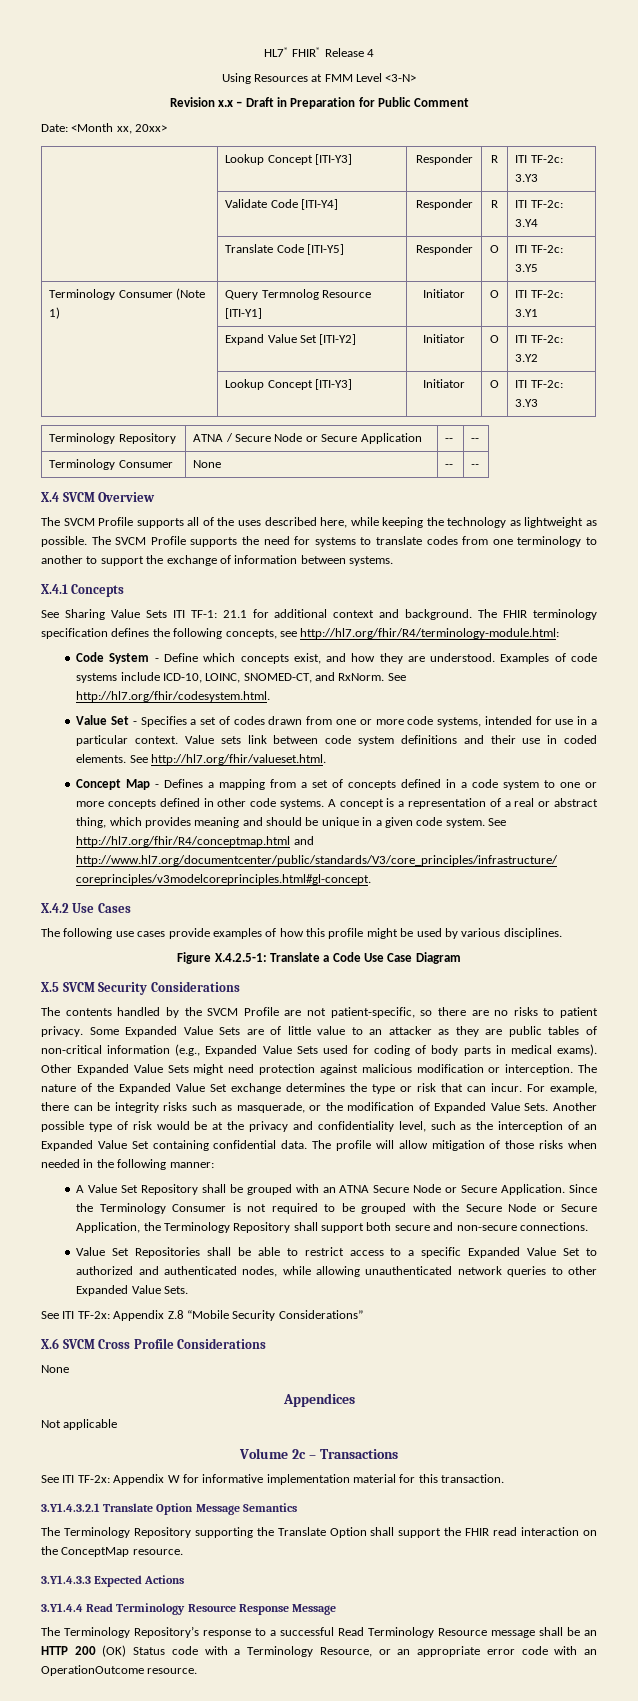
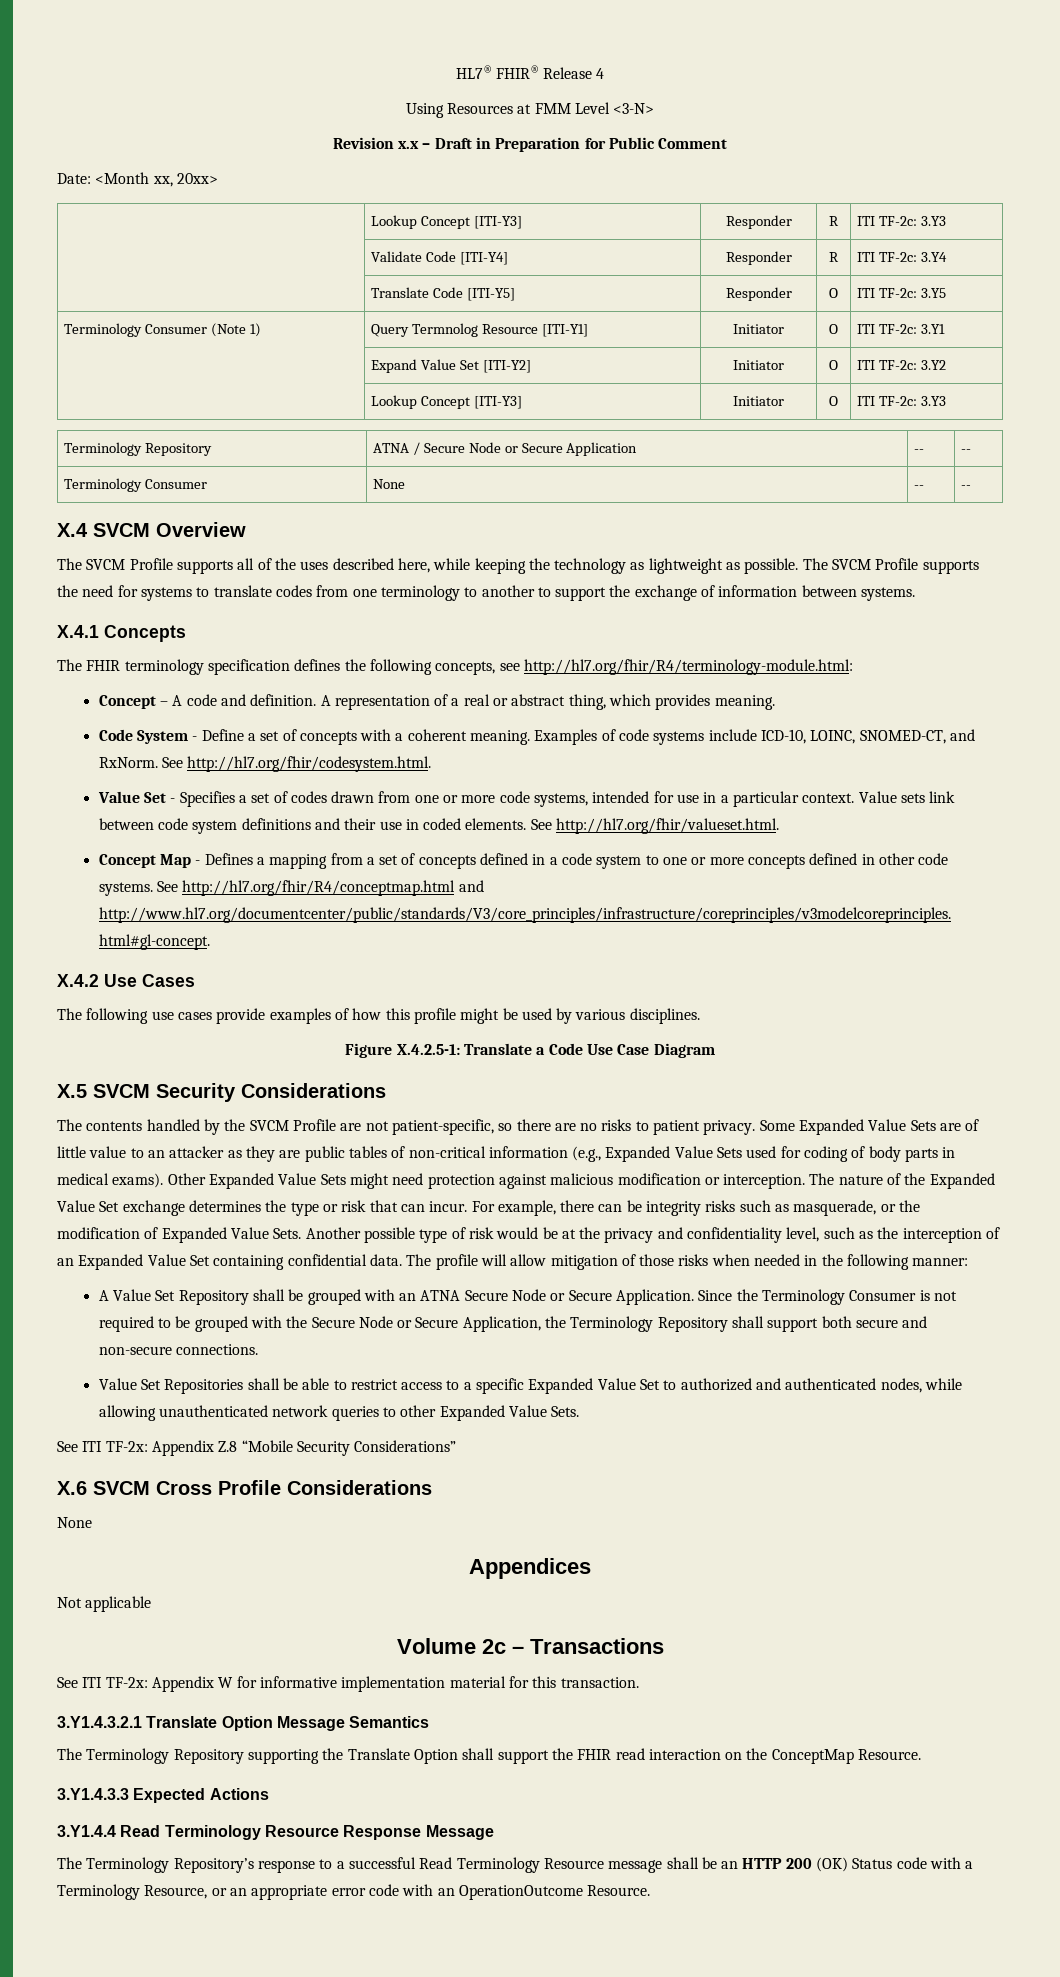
[41,609,473,620] See Sharing Value Sets ITI TF-1: 21.1 for additional context and background. -> (186, 633) none
[76,652,496,664] Code System - Define which concepts exist, and how they are understood. -> [98,694,775,710] [98,729,531,745] Concept – A code and definition. A representation of a real or abstract thing, which provides meaning. // Code System - Define a set of concepts with a coherent meaning.
[327,798,599,809] [76,817,485,828] A concept is a representation of a real or abstract thing, which provides meaning and should be unique in a given code system. -> (153, 889) none
[132,1549,183,1555] resource. -> [858,1749,922,1760] Resource.
[147,1668,198,1674] resource. -> [587,1885,651,1896] Resource.

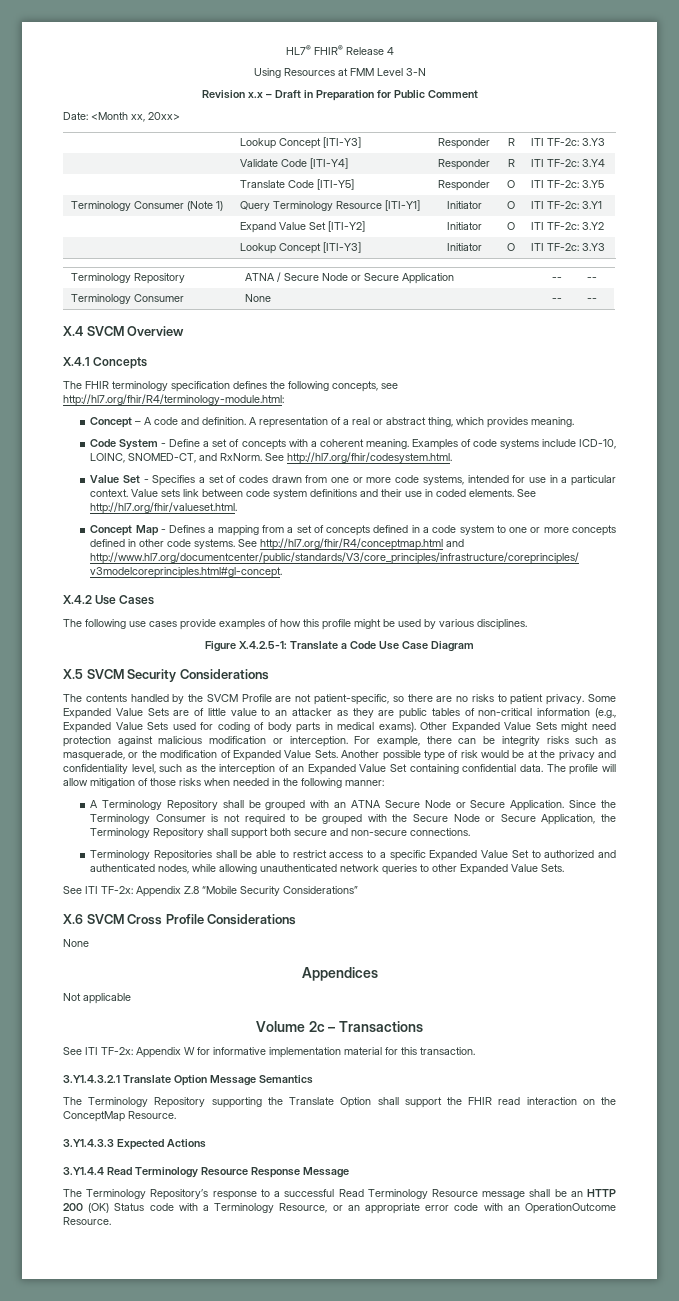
[613,103,655,114] <3-N> -> [405,68,426,76] 3-N
[411,323,478,337] Termnolog -> [272,201,333,211] Terminology
[57,558,979,574] [57,585,916,601] // The SVCM Profile supports all of the uses described here, while keeping the technology as lightweight as possible. The SVCM Profile supports the need for systems to translate codes from one terminology to another to support the exchange of information between systems. -> (185, 331) none
[809,1173,995,1189] [57,1200,468,1216] The nature of the Expanded Value Set exchange determines the type or risk that can incur. -> (348, 741) none
[112,1289,176,1301] Value Set -> [102,800,163,810] Terminology
[98,1378,161,1390] Value Set -> [90,850,151,860] Terminology

